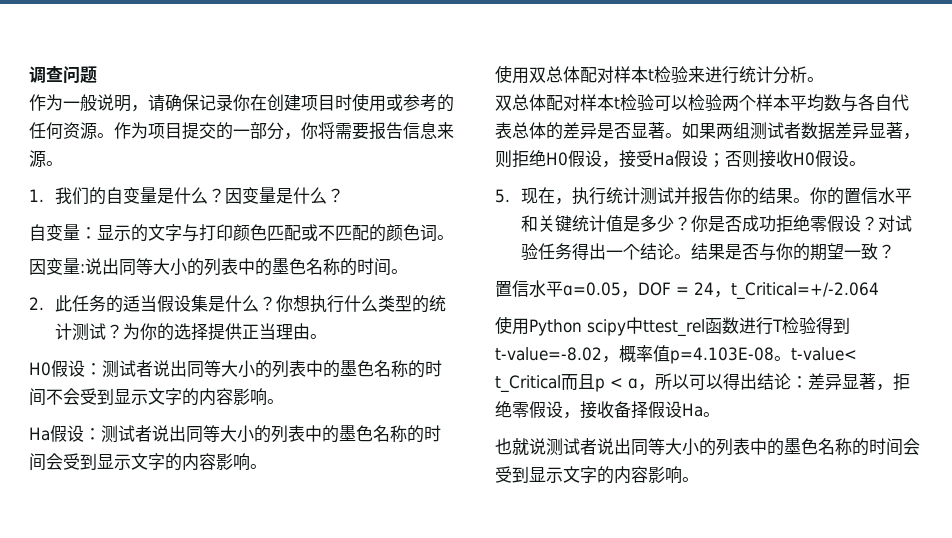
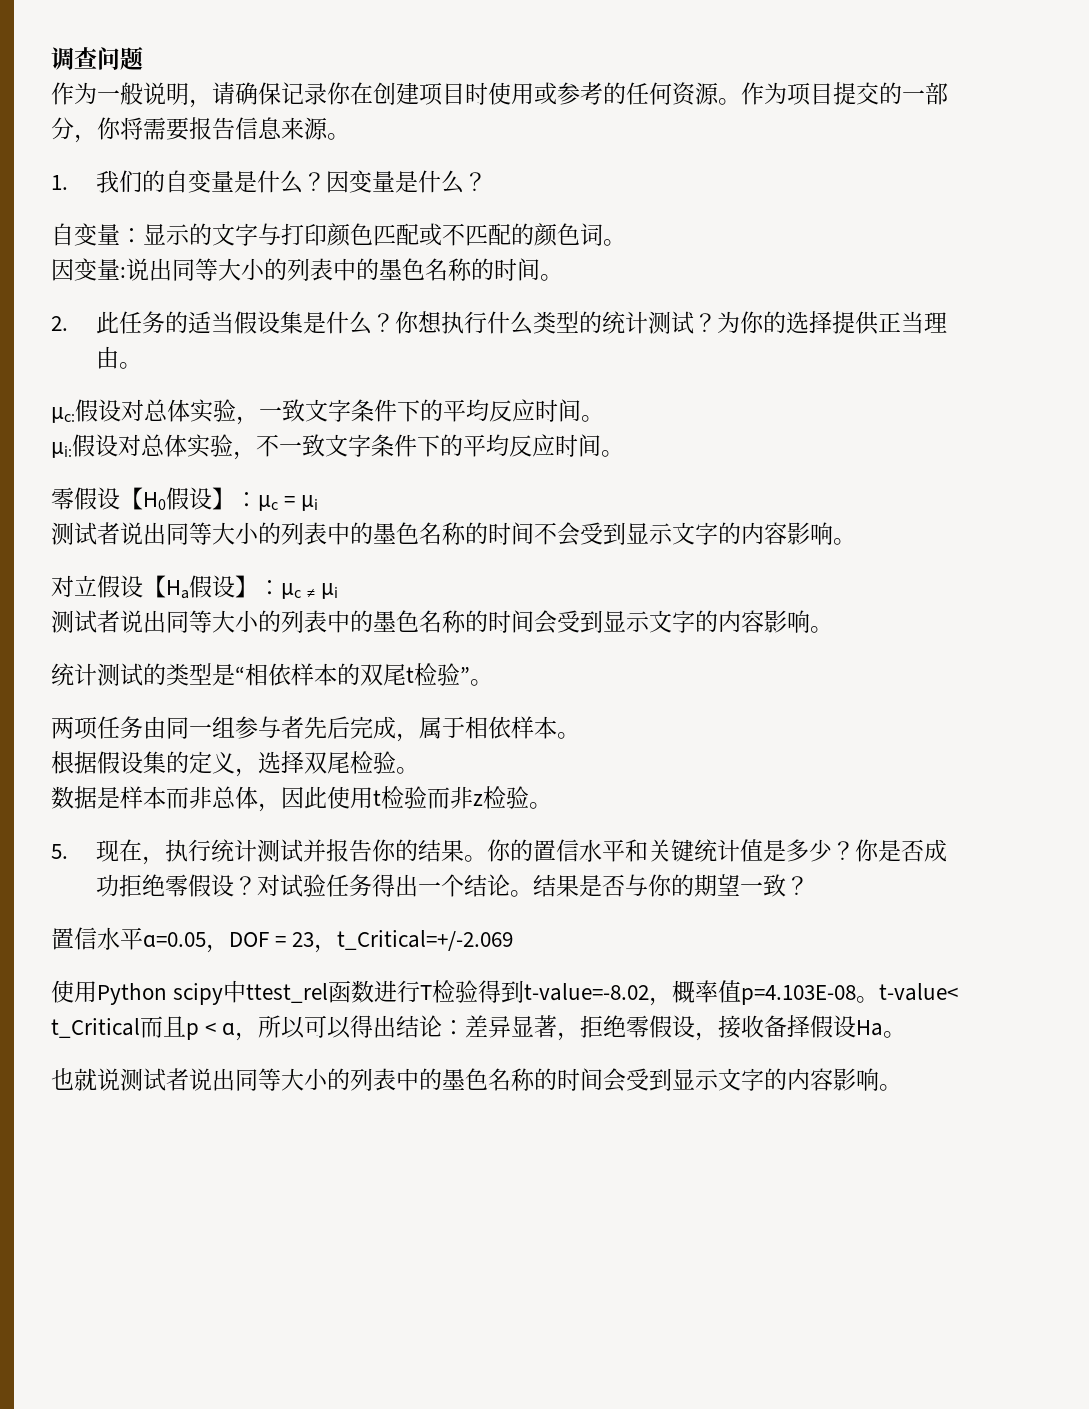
[29,360,102,377] H0假设： -> [51,399,604,425] [51,434,624,460] [51,487,319,511] μc:假设对总体实验，一致文字条件下的平均反应时间。 // μi:假设对总体实验，不一致文字条件下的平均反应时间。 // 零假设【H0假设】：μc = μi //
[29,425,101,442] Ha假设： -> [51,575,339,599] 对立假设【Ha假设】：μc ≠ μi //
[495,65,824,84] [495,94,909,112] [495,122,920,140] [495,150,849,168] 使用双总体配对样本t检验来进行统计分析。 // 双总体配对样本t检验可以检验两个样本平均数与各自代表总体的差异是否显著。如果两组测试者数据差异显著，则拒绝H0假设，接受Ha假设；否则接收H0假设 -> [51,663,493,686] [51,716,580,742] [51,751,419,777] [51,786,529,812] 统计测试的类型是“相依样本的双尾t检验”。 // 两项任务由同一组参与者先后完成，属于相依样本。 // 根据假设集的定义，选择双尾检验。 // 数据是样本而非总体，因此使用t检验而非z检验
[694,282,879,300] 24，t_Critical=+/-2.064 -> [292,930,514,953] 23，t_Critical=+/-2.069

